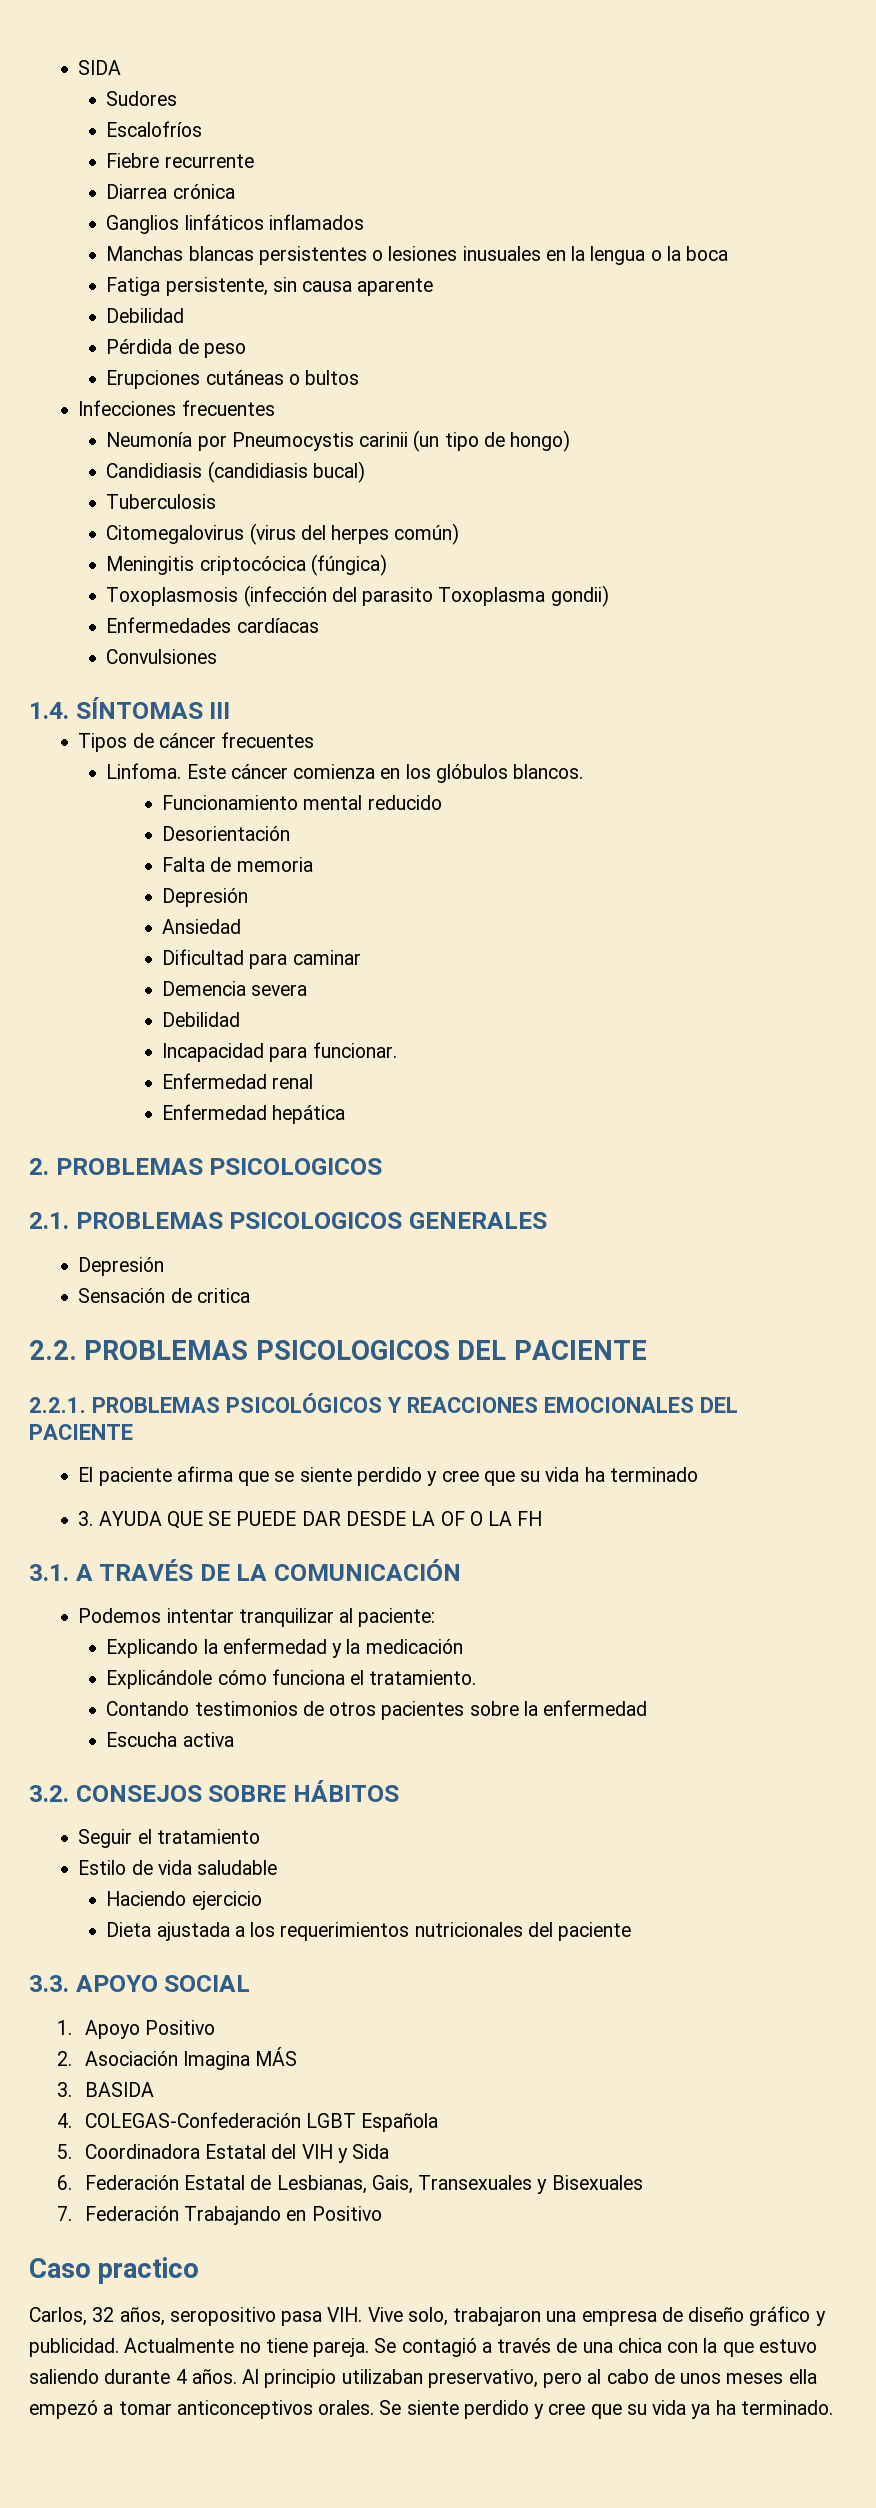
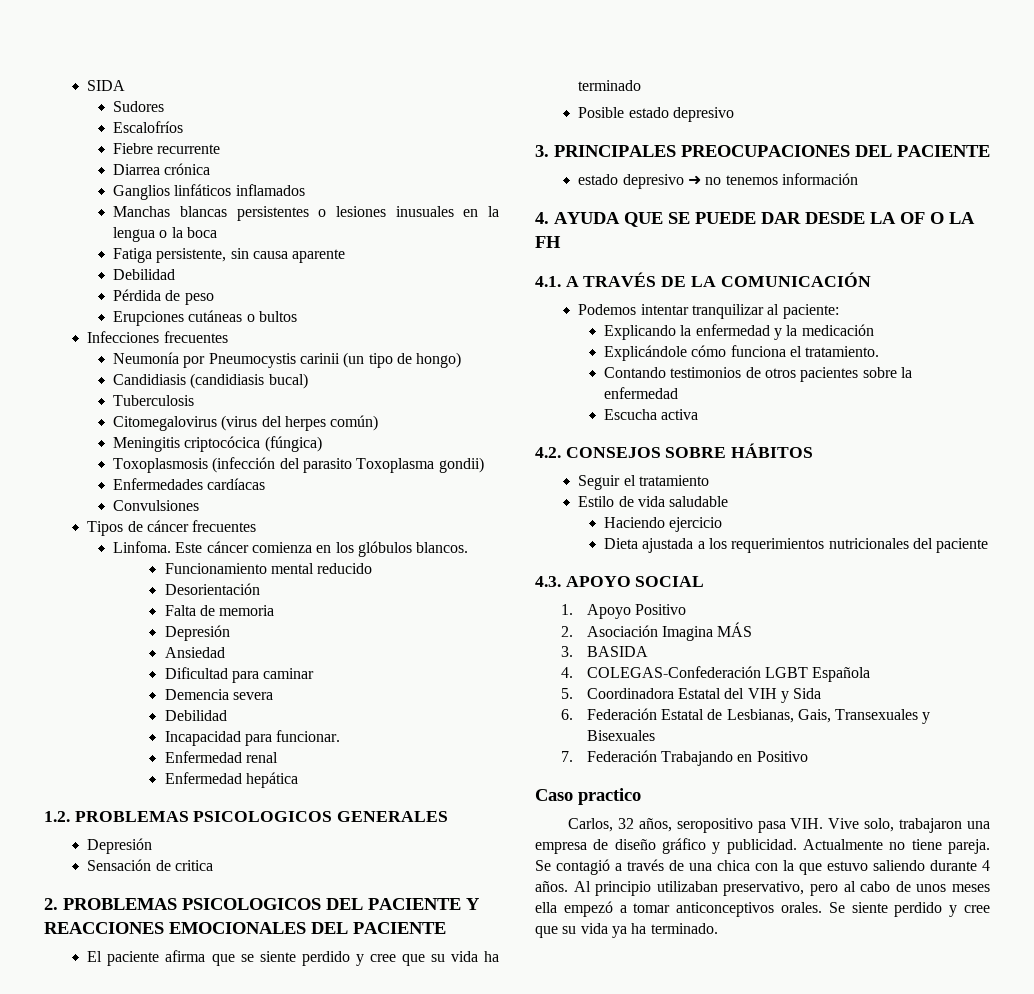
[29,697,231,719] // 1.4. SÍNTOMAS III -> (200, 505) none
[29,1158,383,1175] [29,1212,69,1229] 2. PROBLEMAS PSICOLOGICOS // 2.1. -> [44,811,70,822] 1.2.
[29,1340,77,1360] 2.2. -> [44,898,58,910] 2.
[29,1393,382,1413] // 2.2.1. PROBLEMAS PSICOLÓGICOS -> (461, 904) none
[78,1511,94,1526] 3. -> [578,107,735,122] [535,145,990,157] [578,173,858,189] [535,212,549,224] Posible estado depresivo // 3. PRINCIPALES PREOCUPACIONES DEL PACIENTE // estado depresivo ➜ no tenemos información // 4.
[29,1564,69,1581] 3.1. -> [535,276,561,287] 4.1.
[29,1785,69,1802] 3.2. -> [535,447,561,458] 4.2.
[29,1975,69,1992] 3.3. -> [535,576,561,587] 4.3.

